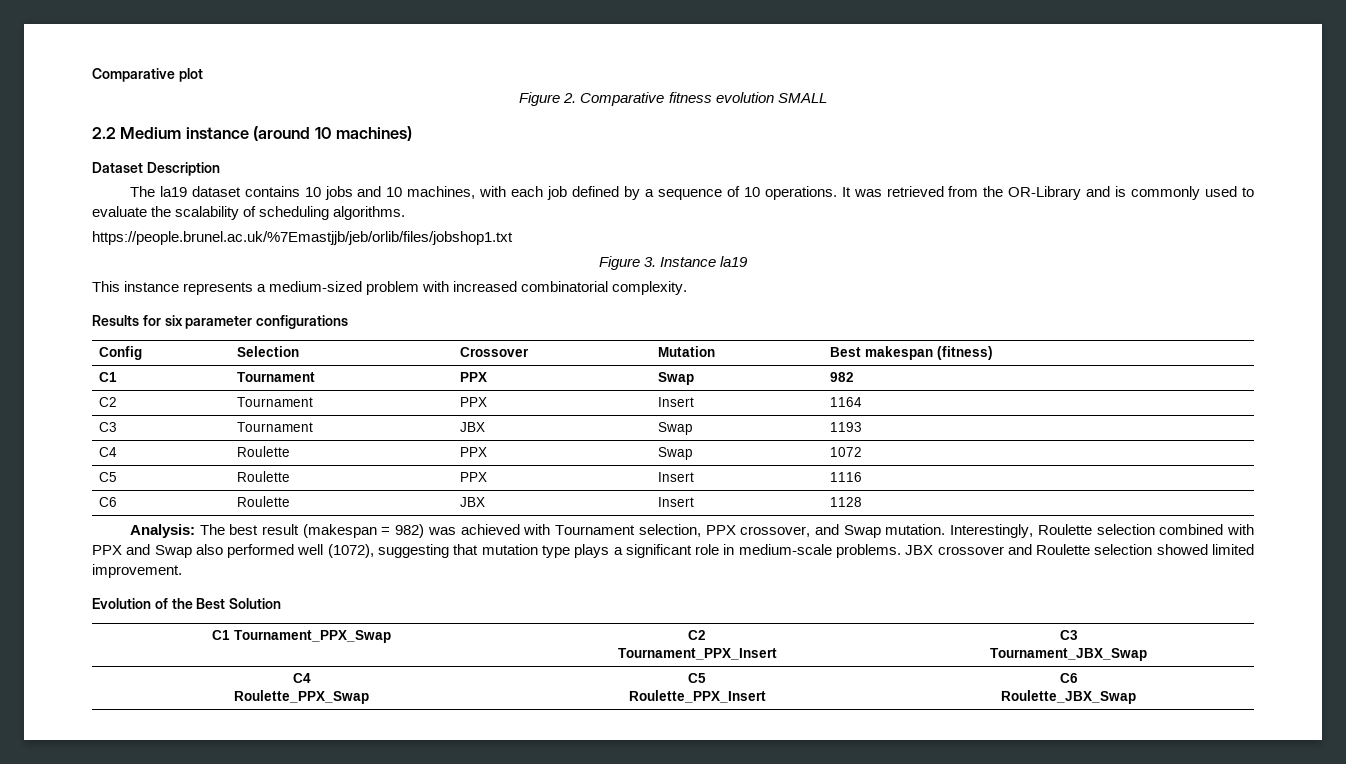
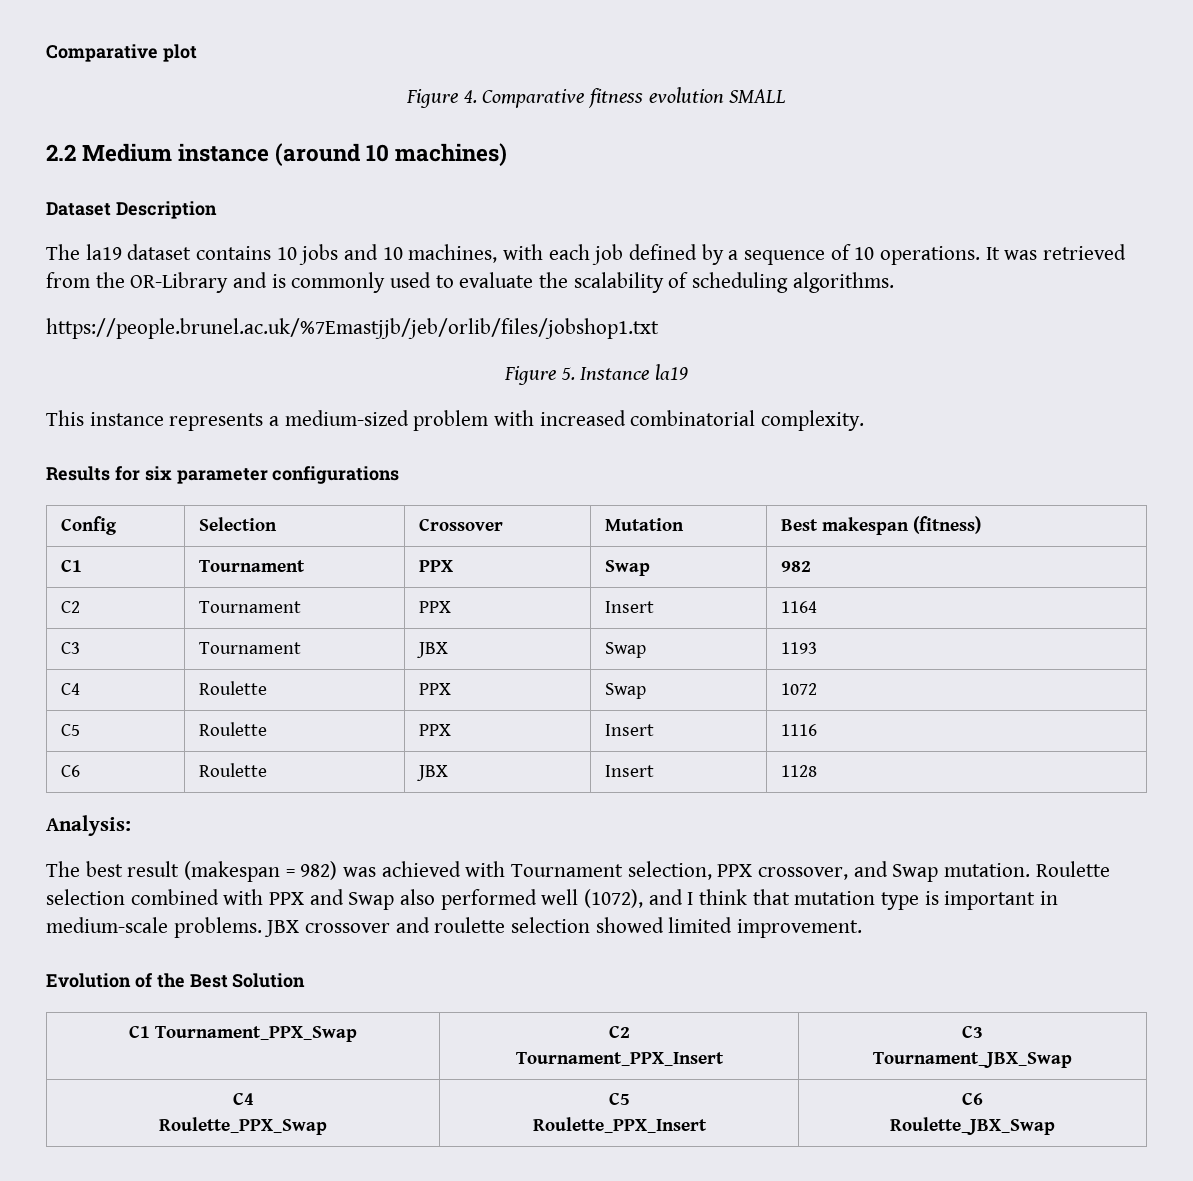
[563,93,577,103] 2. -> [463,90,477,103] 4.
[643,257,656,267] 3. -> [560,367,575,380] 5.
(195, 531) none -> (131, 825) //
[950,524,1034,538] Interestingly, -> (1031, 870) none
[378,544,720,558] suggesting that mutation type plays a significant role -> [648,889,1036,910] and I think that mutation type is important
[1036,544,1091,555] Roulette -> [434,917,506,933] roulette

